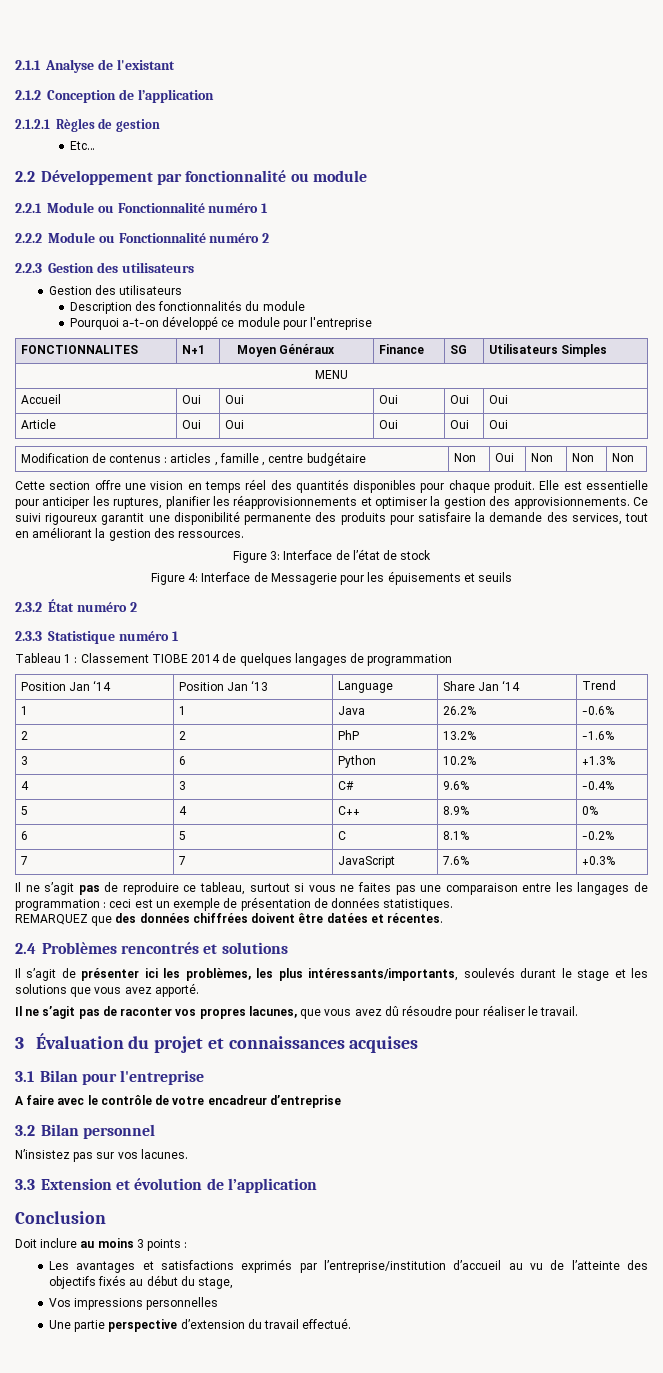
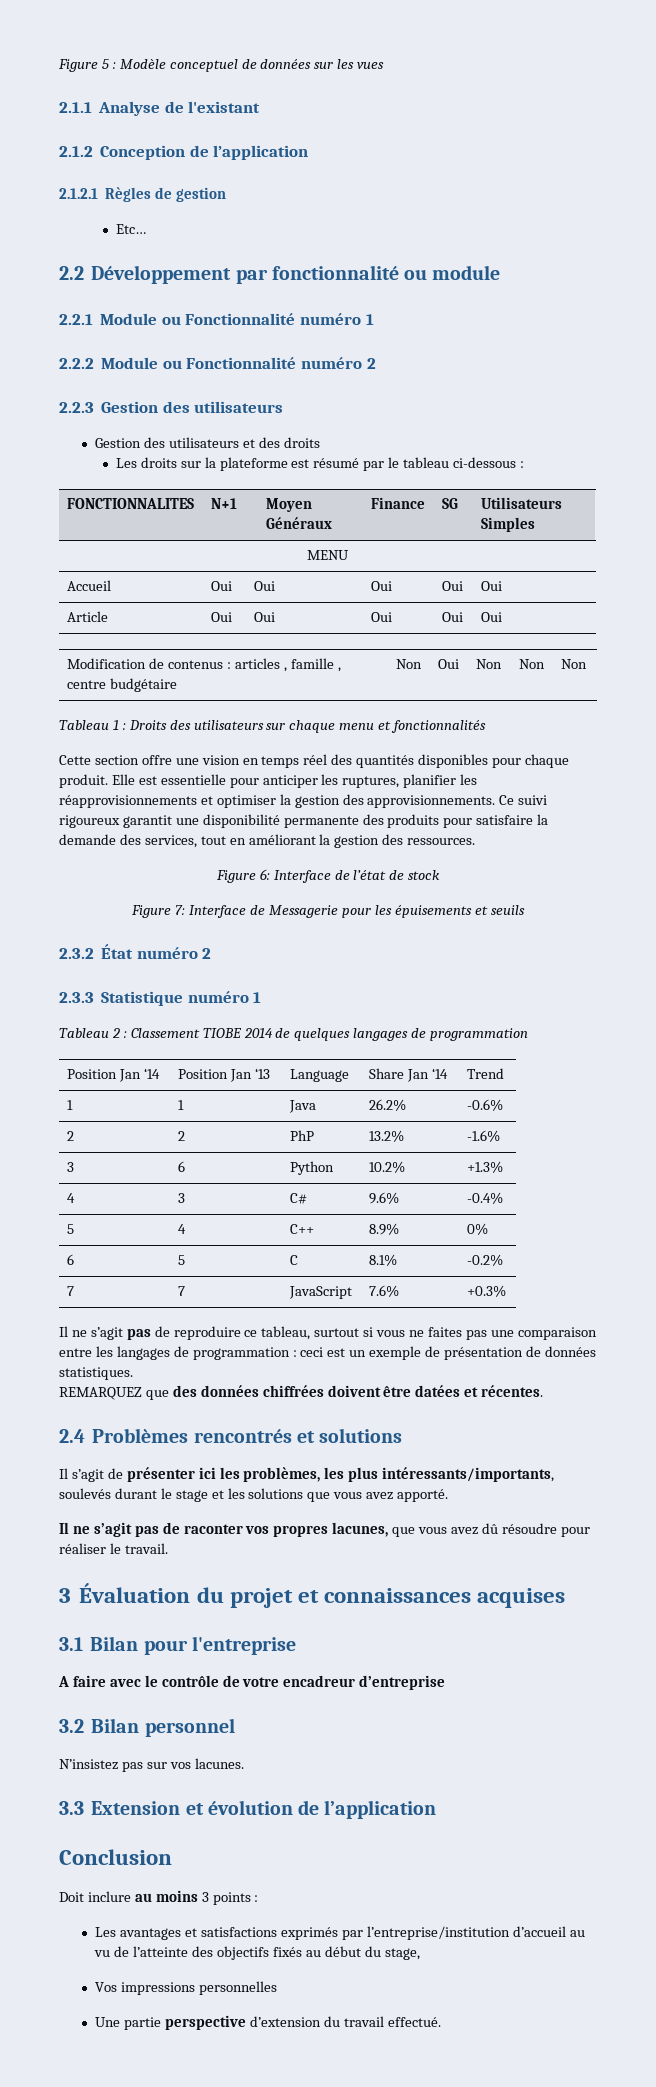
(15, 65) none -> [58,59,385,72] Figure 5 : Modèle conceptuel de données sur les vues //
[69,300,305,314] [69,316,373,330] // Description des fonctionnalités du module // Pourquoi a-t-on développé ce module pour l'entreprise -> [243,437,320,448] [115,457,524,471] et des droits // Les droits sur la plateforme est résumé par le tableau ci-dessous :
(634, 457) none -> [59,720,487,733] // Tableau 1 : Droits des utilisateurs sur chaque menu et fonctionnalités
[270,551,281,560] 3: -> [259,869,270,880] 6:
[188,573,199,582] 4: -> [175,905,186,915] 7:
[64,654,72,663] 1 -> [111,1028,120,1038] 2

